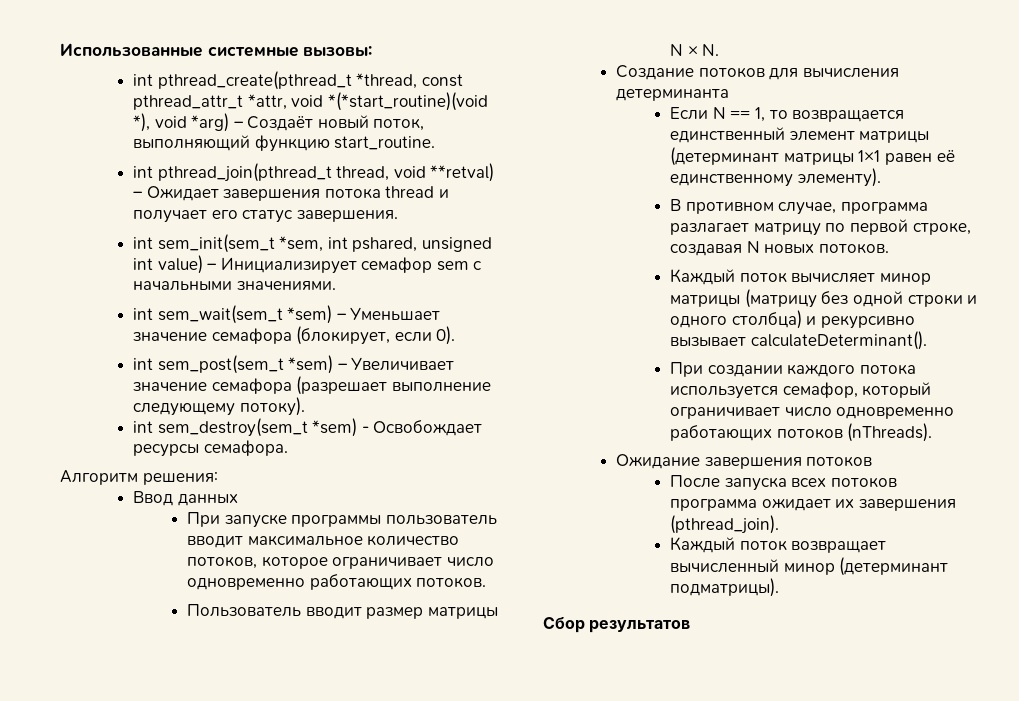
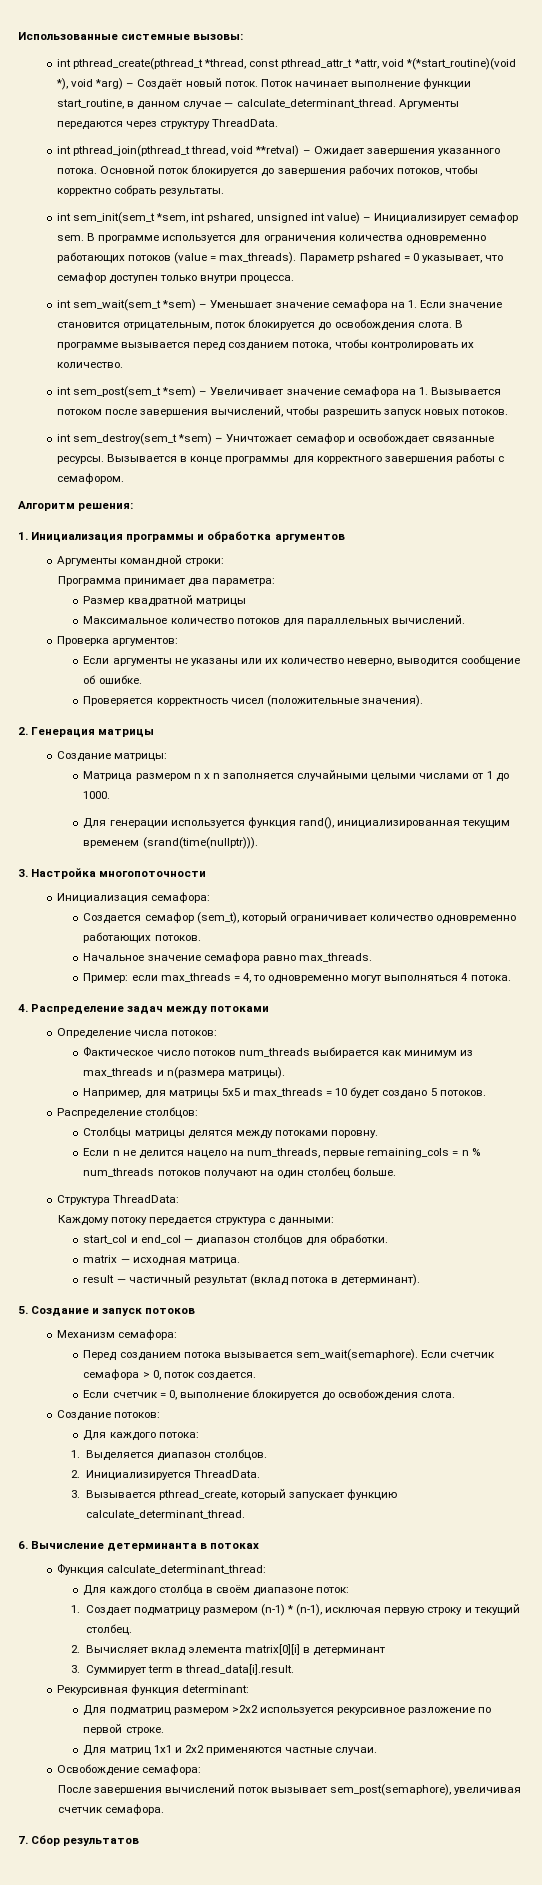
[373,118,425,131] [132,135,436,152] поток, выполняющий функцию start_routine. -> [224,78,472,89] [57,99,459,110] [57,119,279,130] поток. Поток начинает выполнение функции start_routine, в данном случае — calculate_determinant_thread. Аргументы передаются через структуру ThreadData.
[324,186,449,199] [132,210,398,223] потока thread и получает его статус завершения. -> [437,148,500,156] [57,165,478,177] [57,185,225,196] указанного потока. Основной поток блокируется до завершения рабочих потоков, чтобы корректно собрать результаты.
[436,261,483,271] [132,281,336,291] sem с начальными значениями. -> [57,233,486,244] [57,252,504,264] [57,272,295,284] sem. В программе используется для ограничения количества одновременно работающих потоков (value = max_threads). Параметр pshared = 0 указывает, что семафор доступен только внутри процесса.
[296,326,456,345] (блокирует, если 0). -> [390,300,503,308] [57,319,463,331] [57,339,474,351] [57,362,124,368] на 1. Если значение становится отрицательным, поток блокируется до освобождения слота. В программе вызывается перед созданием потока, чтобы контролировать их количество.
[296,376,491,395] [132,397,305,416] [132,418,483,437] [132,440,288,457] [60,470,218,485] [132,491,238,506] [187,512,497,528] [187,535,460,548] [187,556,494,569] [187,574,487,590] [187,604,498,619] [670,44,720,56] [615,65,899,80] [615,89,729,101] [670,107,905,122] [670,127,930,143] [670,147,955,166] [670,168,881,187] [670,199,928,215] [670,219,971,236] [670,241,889,256] [670,269,931,285] [670,289,978,308] [670,310,915,329] [670,331,927,350] [670,362,916,377] [670,382,932,399] [670,407,955,419] [670,423,933,442] [615,454,873,469] [670,475,897,491] [670,498,956,511] [670,515,780,534] [670,537,887,553] [670,557,949,576] [670,578,780,597] (разрешает выполнение следующему потоку). // int sem_destroy(sem_t *sem) - Освобождает ресурсы семафора. // Алгоритм решения: // Ввод данных // При запуске программы пользователь вводит максимальное количество потоков, которое ограничивает число одновременно работающих потоков. // Пользователь вводит размер матрицы N × N. // Создание потоков для вычисления детерминанта // Если N == 1, то возвращается единственный элемент матрицы (детерминант матрицы 1×1 равен её единственному элементу). // В противном случае, программа разлагает матрицу по первой строке, создавая N новых потоков. // Каждый поток вычисляет минор матрицы (матрицу без одной строки и одного столбца) и рекурсивно вызывает calculateDeterminant(). // При создании каждого потока используется семафор, который ограничивает число одновременно работающих потоков (nThreads). // Ожидание завершения потоков // После запуска всех потоков программа ожидает их завершения (pthread_join). // Каждый поток возвращает вычисленный минор (детерминант подматрицы). // -> [401,387,502,395] [57,406,508,417] [57,433,494,445] [57,453,505,465] [57,473,125,484] [18,501,134,511] [18,531,345,542] [57,555,225,567] [57,576,275,587] [83,595,246,607] [83,615,466,627] [57,636,179,646] [83,655,521,667] [83,675,142,684] [83,695,423,707] [18,727,155,737] [57,751,168,762] [83,770,509,782] [83,791,111,799] [83,817,511,829] [83,837,258,849] [18,868,207,879] [57,892,211,903] [83,912,517,924] [83,932,201,943] [83,952,372,963] [83,973,511,984] [18,1004,270,1014] [57,1028,218,1039] [83,1047,474,1058] [83,1067,285,1079] [83,1087,486,1099] [57,1107,199,1119] [83,1127,379,1139] [83,1148,480,1159] [83,1167,397,1179] [57,1195,180,1205] [57,1215,335,1226] [83,1234,389,1246] [83,1255,240,1266] [83,1274,421,1286] [18,1306,196,1316] [57,1329,178,1340] [83,1349,496,1361] [83,1369,256,1381] [83,1389,456,1401] [57,1410,161,1421] [83,1430,199,1441] [70,1449,267,1461] [70,1470,260,1480] [70,1489,397,1500] [85,1510,245,1519] [18,1541,260,1551] [57,1564,267,1575] [83,1584,350,1596] [70,1604,520,1616] [85,1624,132,1635] [70,1644,386,1656] [70,1664,294,1675] [57,1684,250,1695] [83,1705,492,1716] [83,1724,164,1735] [83,1745,378,1756] [57,1764,202,1776] [57,1784,522,1796] [57,1804,164,1815] [18,1836,28,1844] на 1. Вызывается потоком после завершения вычислений, чтобы разрешить запуск новых потоков. // int sem_destroy(sem_t *sem) – Уничтожает семафор и освобождает связанные ресурсы. Вызывается в конце программы для корректного завершения работы с семафором. // Алгоритм решения: // 1. Инициализация программы и обработка аргументов // Аргументы командной строки: // Программа принимает два параметра: // Размер квадратной матрицы // Максимальное количество потоков для параллельных вычислений. // Проверка аргументов: // Если аргументы не указаны или их количество неверно, выводится сообщение об ошибке. // Проверяется корректность чисел (положительные значения). // 2. Генерация матрицы // Создание матрицы: // Матрица размером n x n заполняется случайными целыми числами от 1 до 1000. // Для генерации используется функция rand(), инициализированная текущим временем (srand(time(nullptr))). // 3. Настройка многопоточности // Инициализация семафора: // Создается семафор (sem_t), который ограничивает количество одновременно работающих потоков. // Начальное значение семафора равно max_threads. // Пример: если max_threads = 4, то одновременно могут выполняться 4 потока. // 4. Распределение задач между потоками // Определение числа потоков: // Фактическое число потоков num_threads выбирается как минимум из max_threads и n(размера матрицы). // Например, для матрицы 5x5 и max_threads = 10 будет создано 5 потоков. // Распределение столбцов: // Столбцы матрицы делятся между потоками поровну. // Если n не делится нацело на num_threads, первые remaining_cols = n % num_threads потоков получают на один столбец больше. // Структура ThreadData: // Каждому потоку передается структура с данными: // start_col и end_col — диапазон столбцов для обработки. // matrix — исходная матрица. // result — частичный результат (вклад потока в детерминант). // 5. Создание и запуск потоков // Механизм семафора: // Перед созданием потока вызывается sem_wait(semaphore). Если счетчик семафора > 0, поток создается. // Если счетчик = 0, выполнение блокируется до освобождения слота. // Создание потоков: // Для каждого потока: // 1. Выделяется диапазон столбцов. // 2. Инициализируется ThreadData. // 3. Вызывается pthread_create, который запускает функцию calculate_determinant_thread. // 6. Вычисление детерминанта в потоках // Функция calculate_determinant_thread: // Для каждого столбца в своём диапазоне поток: // 1. Создает подматрицу размером (n-1) * (n-1), исключая первую строку и текущий столбец. // 2. Вычисляет вклад элемента matrix[0][i] в детерминант // 3. Суммирует term в thread_data[i].result. // Рекурсивная функция determinant: // Для подматриц размером >2x2 используется рекурсивное разложение по первой строке. // Для матриц 1x1 и 2x2 применяются частные случаи. // Освобождение семафора: // После завершения вычислений поток вызывает sem_post(semaphore), увеличивая счетчик семафора. // 7.

